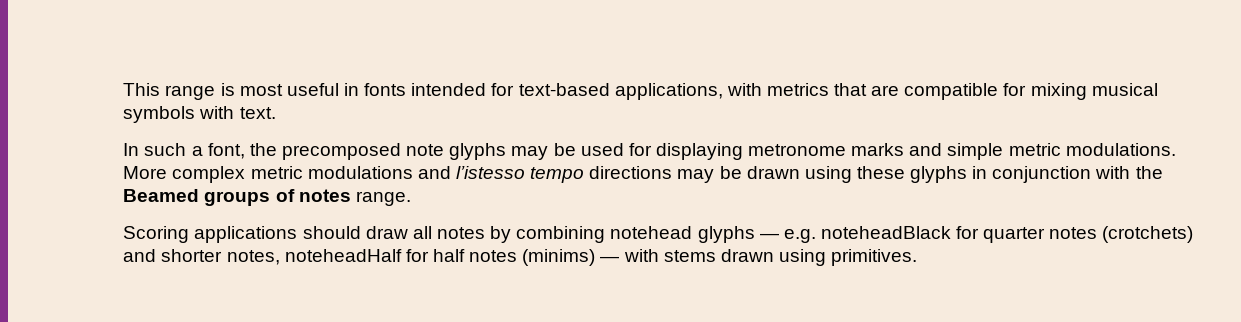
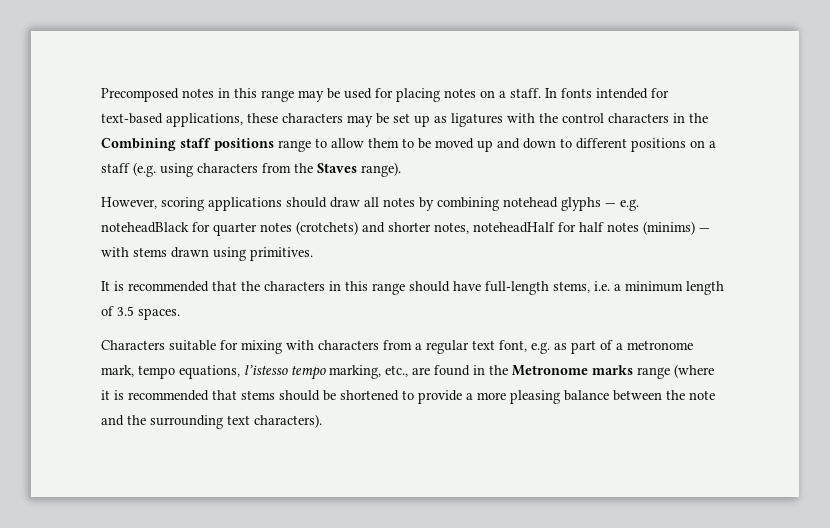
[123,83,360,100] This range is most useful in -> [101,88,558,102] Precomposed notes in this range may be used for placing notes on a staff. In
[726,83,1158,100] [123,106,276,123] [123,143,1176,160] [123,166,1163,183] [123,189,411,206] [123,226,190,243] with metrics that are compatible for mixing musical symbols with text. // In such a font, the precomposed note glyphs may be used for displaying metronome marks and simple metric modulations. More complex metric modulations and l’istesso tempo directions may be drawn using these glyphs in conjunction with the Beamed groups of notes range. // Scoring -> [247,113,709,127] [101,138,717,152] [101,162,402,177] [101,197,205,211] these characters may be set up as ligatures with the control characters in the Combining staff positions range to allow them to be moved up and down to different positions on a staff (e.g. using characters from the Staves range). // However, scoring
(918, 257) none -> [101,281,725,295] [101,306,181,320] [101,340,694,354] [101,364,715,380] [101,390,716,404] [101,414,323,429] // It is recommended that the characters in this range should have full-length stems, i.e. a minimum length of 3.5 spaces. // Characters suitable for mixing with characters from a regular text font, e.g. as part of a metronome mark, tempo equations, l’istesso tempo marking, etc., are found in the Metronome marks range (where it is recommended that stems should be shortened to provide a more pleasing balance between the note and the surrounding text characters).

